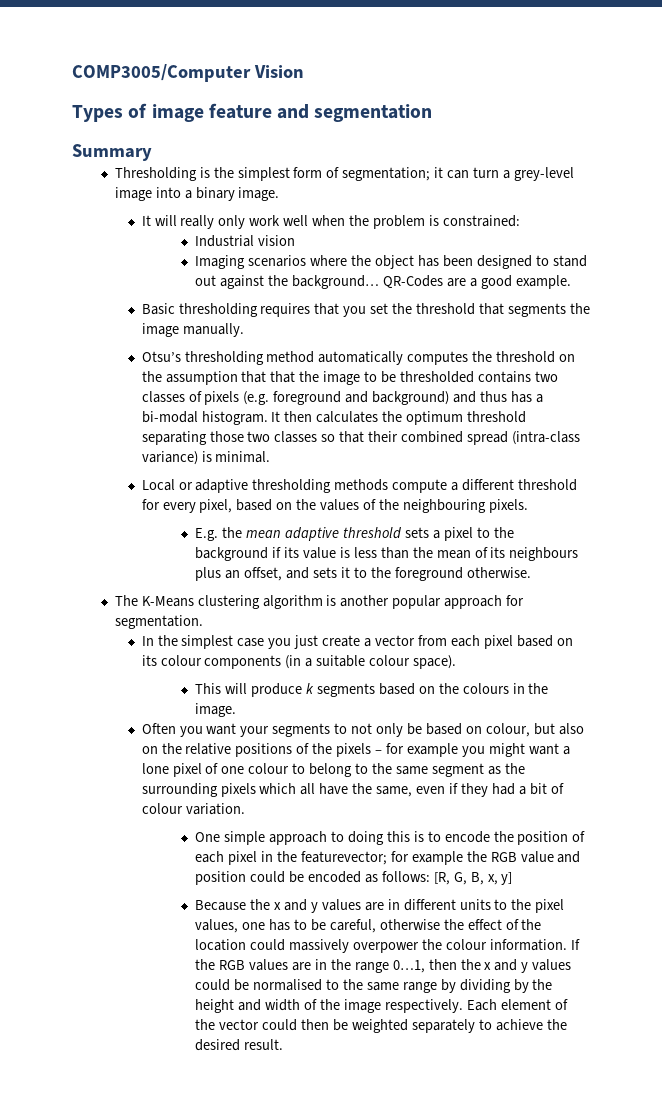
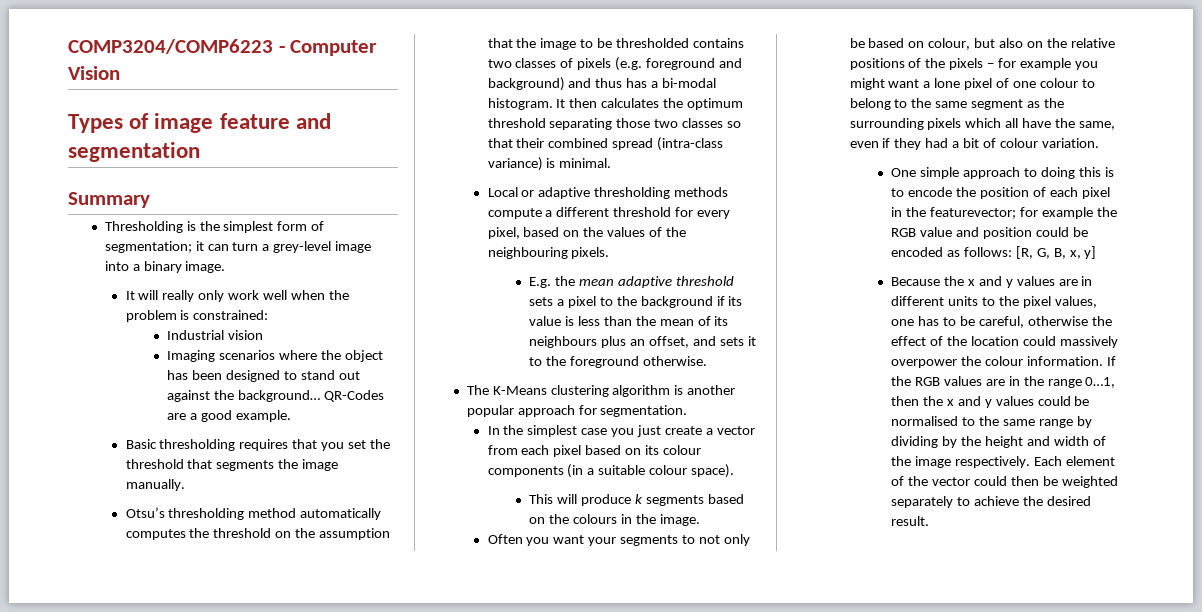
[72,64,251,82] COMP3005/Computer -> [68,39,378,56] COMP3204/COMP6223 - Computer
[270,371,296,383] that -> (513, 43) none

